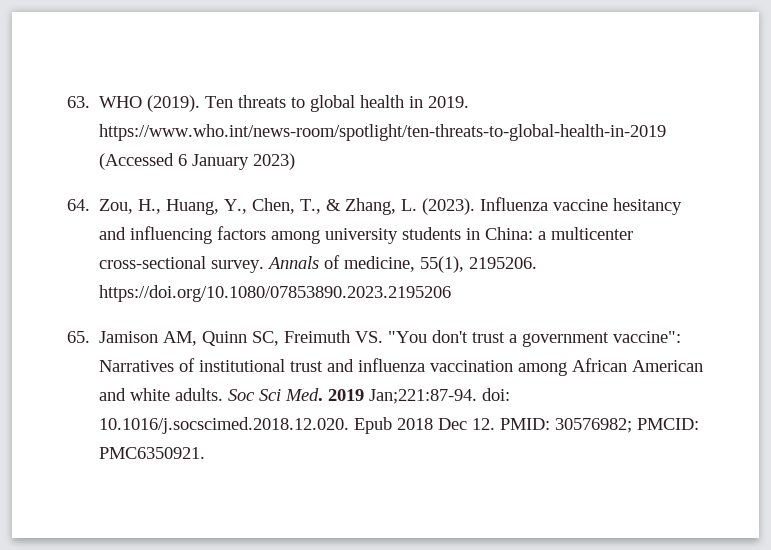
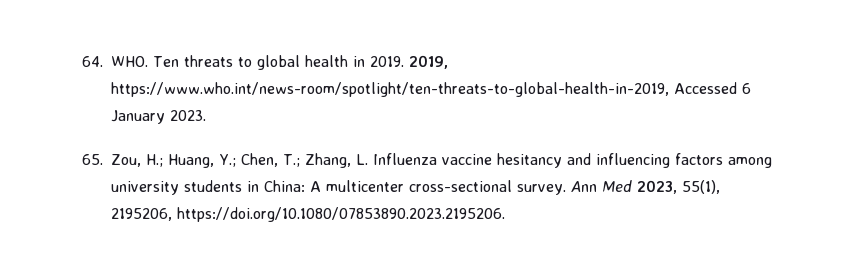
[67,95,201,112] 63. WHO (2019). -> [82,56,148,67] 64. WHO.
[99,124,667,141] [99,153,296,170] [67,198,342,215] https://www.who.int/news-room/spotlight/ten-threats-to-global-health-in-2019 (Accessed 6 January 2023) // 64. Zou, H., Huang, Y., Chen, T., & -> [408,55,448,69] [111,82,751,97] [111,110,206,124] [82,153,300,168] 2019, https://www.who.int/news-room/spotlight/ten-threats-to-global-health-in-2019, Accessed 6 January 2023. // 65. Zou, H.; Huang, Y.; Chen, T.;
[422,198,476,215] (2023). -> (368, 159) none
[538,231,547,240] a -> [310,181,321,192] A
[267,255,538,273] [99,285,452,302] [67,330,682,347] [99,358,704,376] [99,388,511,404] [99,417,700,434] [99,447,206,459] Annals of medicine, 55(1), 2195206. https://doi.org/10.1080/07853890.2023.2195206 // 65. Jamison AM, Quinn SC, Freimuth VS. "You don't trust a government vaccine": Narratives of institutional trust and influenza vaccination among African American and white adults. Soc Sci Med. 2019 Jan;221:87-94. doi: 10.1016/j.socscimed.2018.12.020. Epub 2018 Dec 12. PMID: 30576982; PMCID: PMC6350921. -> [571,180,720,194] [111,207,505,222] Ann Med 2023, 55(1), 2195206, https://doi.org/10.1080/07853890.2023.2195206.

